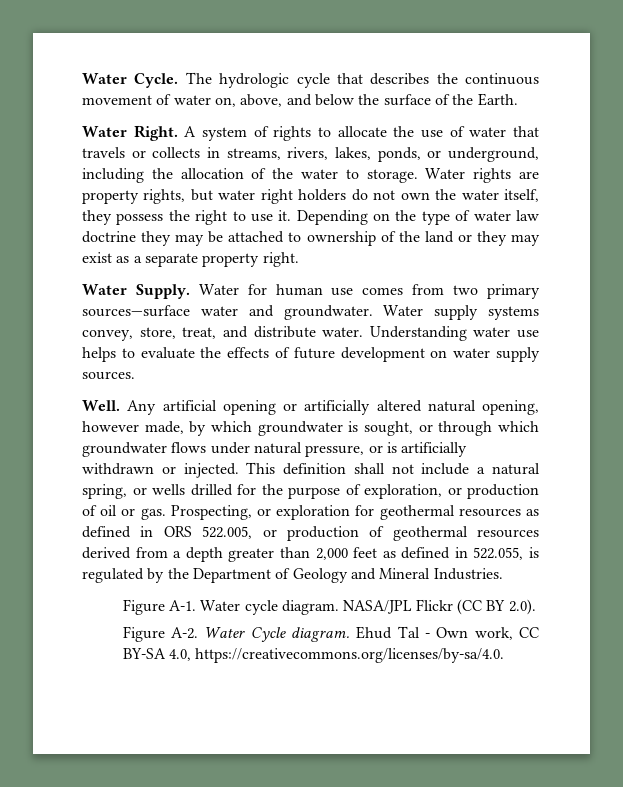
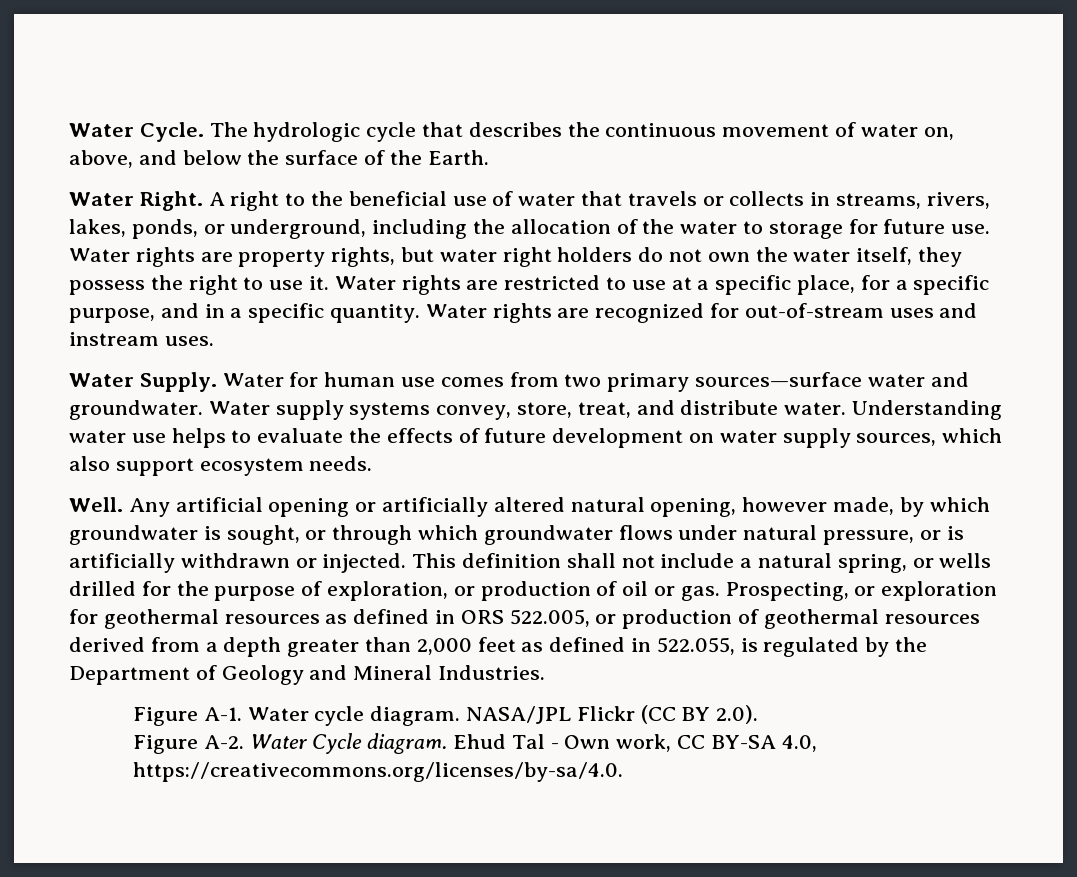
[201,126,415,141] system of rights to allocate the -> [230,191,447,211] right to the beneficial
[366,169,418,183] storage. -> [768,219,991,239] storage for future use.
[296,210,539,225] [82,231,540,246] [82,252,299,267] Depending on the type of water law doctrine they may be attached to ownership of the land or they may exist as a separate property right. -> [334,275,990,295] [69,303,978,323] [69,332,214,346] Water rights are restricted to use at a specific place, for a specific purpose, and in a specific quantity. Water rights are recognized for out-of-stream uses and instream uses.
[82,371,135,380] sources. -> [856,428,1003,446] [69,456,373,476] sources, which also support ecosystem needs.

